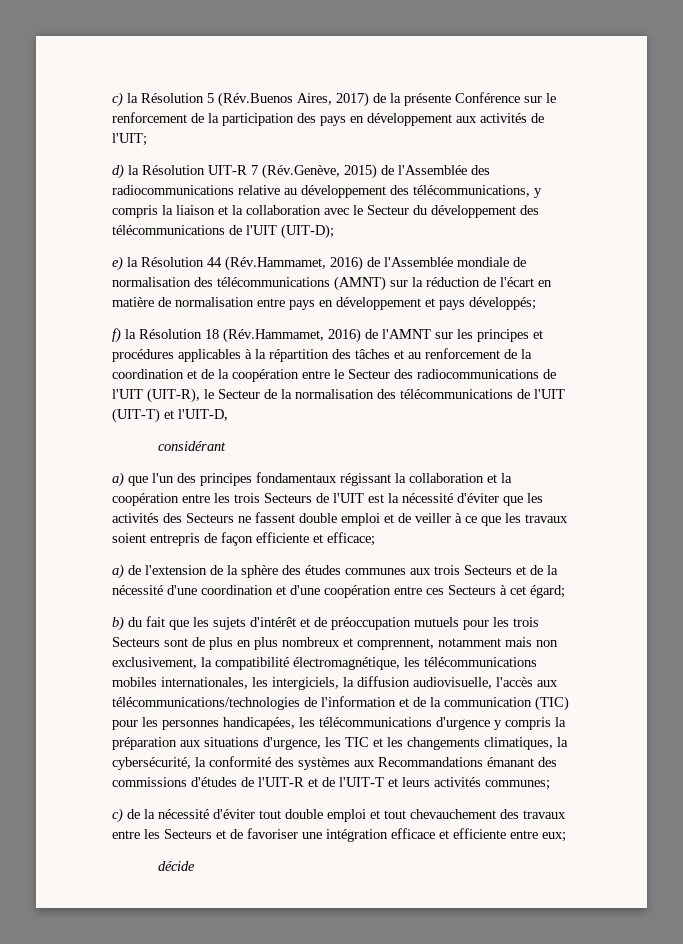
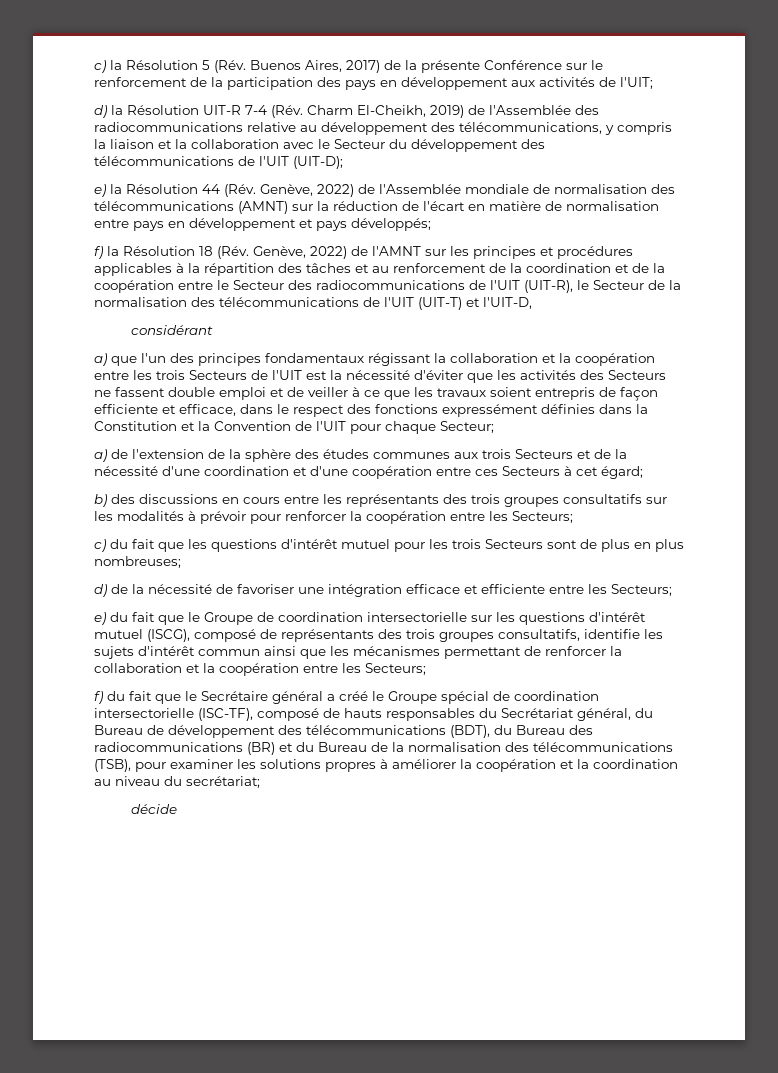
[218,92,293,107] (Rév.Buenos -> [214,60,301,73] (Rév. Buenos
[251,164,377,179] 7 (Rév.Genève, 2015) -> [245,105,464,118] 7-4 (Rév. Charm El-Cheikh, 2019)
[225,256,363,271] (Rév.Hammamet, 2016) -> [224,184,354,197] (Rév. Genève, 2022)
[223,328,361,343] (Rév.Hammamet, 2016) -> [217,246,347,259] (Rév. Genève, 2022)
[327,532,375,546] efficace; -> [179,404,648,417] [94,421,494,434] efficace, dans le respect des fonctions expressément définies dans la Constitution et la Convention de l'UIT pour chaque Secteur;
[128,616,459,630] du fait que les sujets d'intérêt et de préoccupation mutuels -> [111,494,667,507] [94,511,573,524] [94,539,390,552] des discussions en cours entre les représentants des trois groupes consultatifs sur les modalités à prévoir pour renforcer la coopération entre les Secteurs; // c) du fait que les questions d'intérêt mutuel
[282,637,558,650] [112,657,537,670] [112,676,558,690] [112,696,569,711] [112,717,566,730] [112,737,568,750] [112,756,557,770] [112,777,550,790] [112,808,566,823] [112,829,226,839] nombreux et comprennent, notamment mais non exclusivement, la compatibilité électromagnétique, les télécommunications mobiles internationales, les intergiciels, la diffusion audiovisuelle, l'accès aux télécommunications/technologies de l'information et de la communication (TIC) pour les personnes handicapées, les télécommunications d'urgence y compris la préparation aux situations d'urgence, les TIC et les changements climatiques, la cybersécurité, la conformité des systèmes aux Recommandations émanant des commissions d'études de l'UIT-R et de l'UIT-T et leurs activités communes; // c) de la nécessité d'éviter tout double emploi et tout chevauchement des travaux entre les Secteurs et -> [94,556,181,568] [94,584,212,597] nombreuses; // d) de la nécessité
[542,832,566,842] eux; -> [588,584,672,596] [94,612,646,625] [94,629,663,642] [94,646,622,659] [94,663,426,676] [94,691,599,704] [94,708,653,721] [94,725,593,738] [94,742,673,755] [94,759,678,772] [94,776,260,788] les Secteurs; // e) du fait que le Groupe de coordination intersectorielle sur les questions d'intérêt mutuel (ISCG), composé de représentants des trois groupes consultatifs, identifie les sujets d'intérêt commun ainsi que les mécanismes permettant de renforcer la collaboration et la coopération entre les Secteurs; // f) du fait que le Secrétaire général a créé le Groupe spécial de coordination intersectorielle (ISC-TF), composé de hauts responsables du Secrétariat général, du Bureau de développement des télécommunications (BDT), du Bureau des radiocommunications (BR) et du Bureau de la normalisation des télécommunications (TSB), pour examiner les solutions propres à améliorer la coopération et la coordination au niveau du secrétariat;

